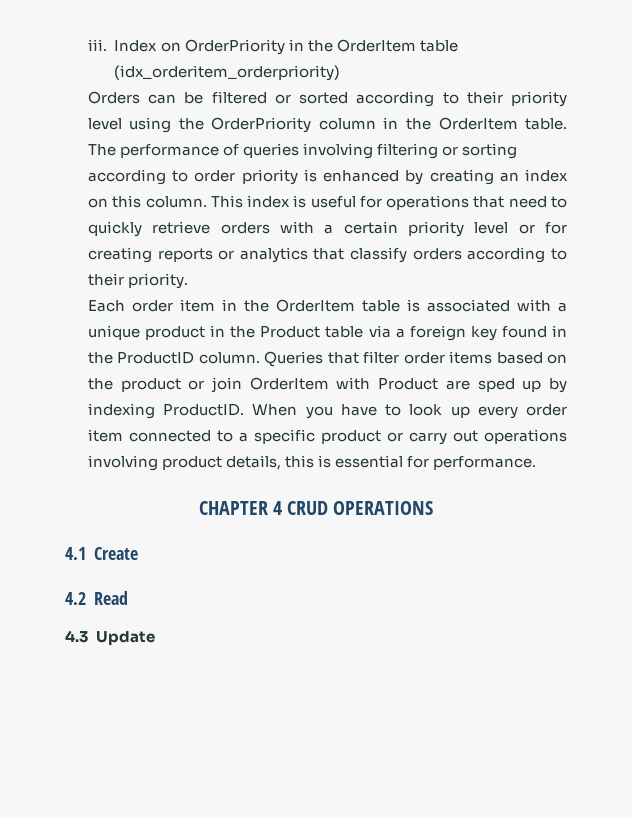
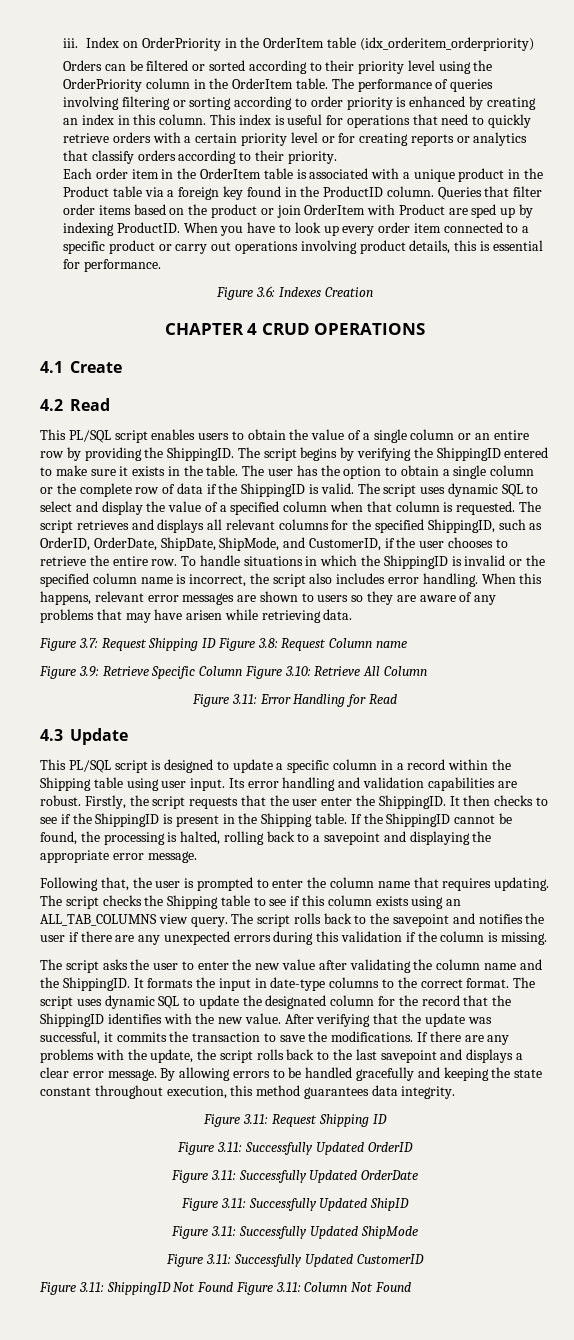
[87,198,108,208] on -> [117,115,130,125] in
(537, 463) none -> [216,286,373,300] // Figure 3.6: Indexes Creation
[65,630,155,645] 4.3 Update -> [40,429,529,443] [40,447,549,461] [40,465,535,479] [40,483,539,497] [40,501,541,515] [40,519,543,533] [40,537,508,551] [40,555,545,569] [40,573,543,587] [40,591,497,605] [40,609,353,623] [39,638,408,651] [39,666,428,679] [192,694,397,707] [40,728,128,745] [40,759,511,773] [40,777,517,791] [40,795,548,809] [40,813,512,827] [40,831,492,845] [40,850,197,863] [40,877,550,891] [40,895,462,909] [40,913,545,927] [40,931,547,945] [40,959,542,973] [40,977,536,991] [40,995,512,1009] [40,1013,492,1027] [40,1031,510,1045] [40,1049,523,1063] [40,1067,543,1081] [40,1085,456,1099] [203,1114,387,1127] [177,1142,413,1155] [170,1170,419,1183] [180,1198,410,1211] [171,1226,418,1239] [166,1254,424,1267] [39,1282,412,1295] This PL/SQL script enables users to obtain the value of a single column or an entire row by providing the ShippingID. The script begins by verifying the ShippingID entered to make sure it exists in the table. The user has the option to obtain a single column or the complete row of data if the ShippingID is valid. The script uses dynamic SQL to select and display the value of a specified column when that column is requested. The script retrieves and displays all relevant columns for the specified ShippingID, such as OrderID, OrderDate, ShipDate, ShipMode, and CustomerID, if the user chooses to retrieve the entire row. To handle situations in which the ShippingID is invalid or the specified column name is incorrect, the script also includes error handling. When this happens, relevant error messages are shown to users so they are aware of any problems that may have arisen while retrieving data. // Figure 3.7: Request Shipping ID Figure 3.8: Request Column name // Figure 3.9: Retrieve Specific Column Figure 3.10: Retrieve All Column // Figure 3.11: Error Handling for Read // 4.3 Update // This PL/SQL script is designed to update a specific column in a record within the Shipping table using user input. Its error handling and validation capabilities are robust. Firstly, the script requests that the user enter the ShippingID. It then checks to see if the ShippingID is present in the Shipping table. If the ShippingID cannot be found, the processing is halted, rolling back to a savepoint and displaying the appropriate error message. // Following that, the user is prompted to enter the column name that requires updating. The script checks the Shipping table to see if this column exists using an ALL_TAB_COLUMNS view query. The script rolls back to the savepoint and notifies the user if there are any unexpected errors during this validation if the column is missing. // The script asks the user to enter the new value after validating the column name and the ShippingID. It formats the input in date-type columns to the correct format. The script uses dynamic SQL to update the designated column for the record that the ShippingID identifies with the new value. After verifying that the update was successful, it commits the transaction to save the modifications. If there are any problems with the update, the script rolls back to the last savepoint and displays a clear error message. By allowing errors to be handled gracefully and keeping the state constant throughout execution, this method guarantees data integrity. // Figure 3.11: Request Shipping ID // Figure 3.11: Successfully Updated OrderID // Figure 3.11: Successfully Updated OrderDate // Figure 3.11: Successfully Updated ShipID // Figure 3.11: Successfully Updated ShipMode // Figure 3.11: Successfully Updated CustomerID // Figure 3.11: ShippingID Not Found Figure 3.11: Column Not Found

